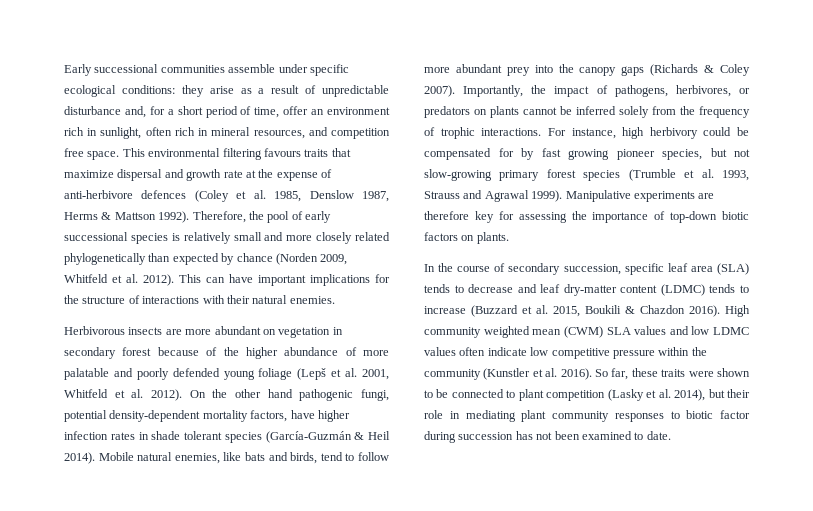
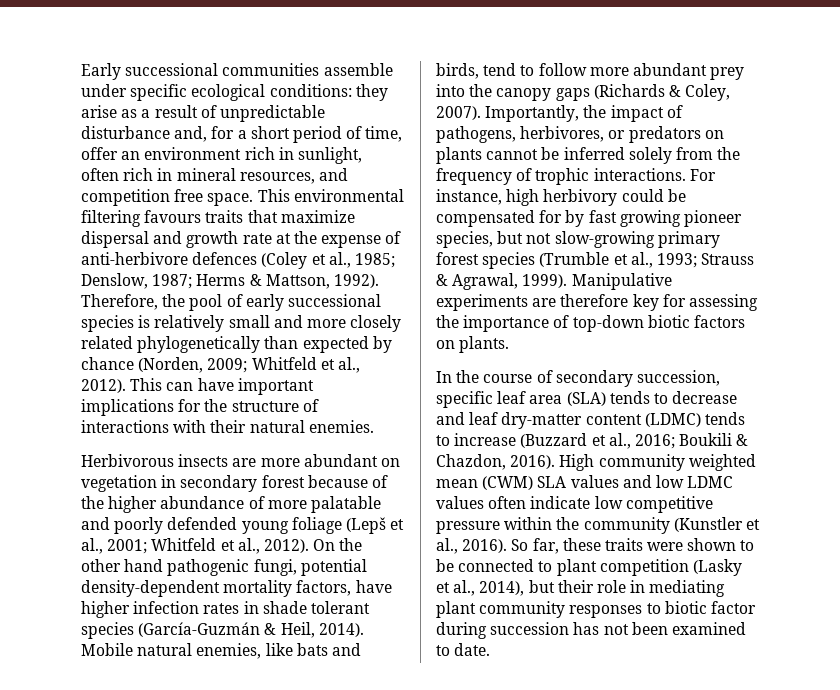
[253,190,389,202] al. 1985, Denslow 1987, -> [328,252,395,268] [81,273,193,289] al., 1985; Denslow, 1987;
[114,212,156,220] Mattson -> [265,274,330,289] Mattson,
[275,253,348,265] [64,274,138,283] (Norden 2009, Whitfeld et al. -> [138,357,360,373] (Norden, 2009; Whitfeld et al.,
[345,368,390,380] [64,389,144,398] al. 2001, Whitfeld et al. -> [81,538,260,554] al., 2001; Whitfeld et al.,
[368,431,390,440] Heil -> [280,622,315,638] Heil,
[720,64,750,76] Coley -> [685,84,731,101] Coley,
[701,169,749,181] [424,190,529,202] al. 1993, Strauss and Agrawal -> [630,252,755,268] [436,273,519,290] al., 1993; Strauss & Agrawal,
[536,305,580,317] al. 2015, -> [608,433,675,449] al., 2016;
[640,305,685,314] Chazdon -> [436,454,506,470] Chazdon,
[545,368,558,377] al. -> [436,538,458,554] al.,
[658,389,671,398] al. -> [453,580,476,596] al.,

